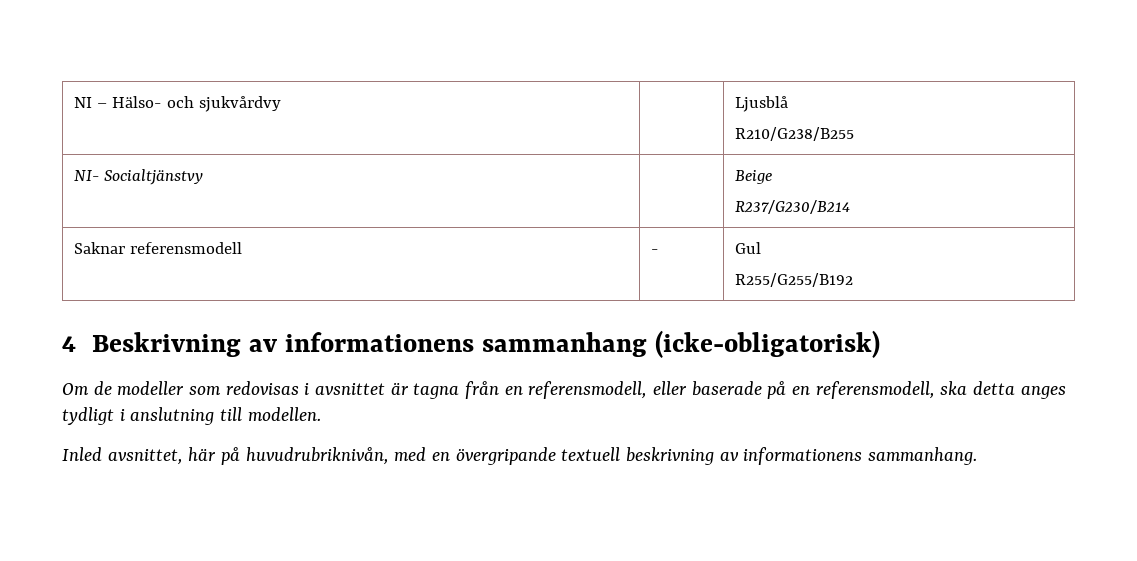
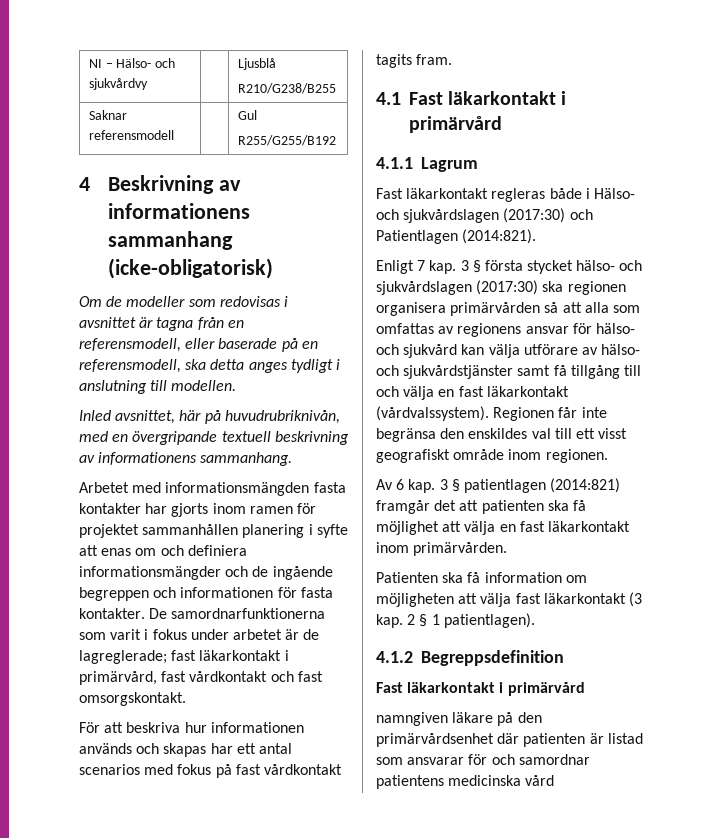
[74,169,204,185] [735,170,773,184] [735,200,851,214] // NI- Socialtjänstvy | | Beige // R237/G230/B214 -> (336, 88) none
[651,249,659,254] - -> (174, 135) none
(978, 456) none -> [79,482,346,496] [79,503,316,517] [79,524,348,538] [79,545,247,556] [79,566,333,580] [79,587,333,601] [79,608,326,619] [79,629,320,640] [79,650,289,664] [79,671,323,685] [79,692,186,706] [79,722,304,733] [79,743,292,757] [79,764,342,778] [376,54,453,68] [376,91,567,105] [408,116,502,133] [376,157,478,172] [376,188,635,202] [376,208,593,223] [376,229,537,244] [376,260,643,274] [376,280,626,295] [376,302,640,316] [376,323,635,337] [376,344,641,358] [376,365,641,379] [376,386,569,400] [376,406,607,421] [376,428,628,442] [376,449,608,463] [376,478,621,493] [376,500,586,514] [376,521,630,535] [376,542,508,556] [376,572,587,583] [376,592,642,607] [376,613,535,628] [376,650,564,666] [376,682,585,696] [376,712,542,726] [376,733,643,747] [376,754,590,765] [376,775,555,789] // Arbetet med informationsmängden fasta kontakter har gjorts inom ramen för projektet sammanhållen planering i syfte att enas om och definiera informationsmängder och de ingående begreppen och informationen för fasta kontakter. De samordnarfunktionerna som varit i fokus under arbetet är de lagreglerade; fast läkarkontakt i primärvård, fast vårdkontakt och fast omsorgskontakt. // För att beskriva hur informationen används och skapas har ett antal scenarios med fokus på fast vårdkontakt tagits fram. // 4.1 Fast läkarkontakt i primärvård // 4.1.1 Lagrum // Fast läkarkontakt regleras både i Hälso- och sjukvårdslagen (2017:30) och Patientlagen (2014:821). // Enligt 7 kap. 3 § första stycket hälso- och sjukvårdslagen (2017:30) ska regionen organisera primärvården så att alla som omfattas av regionens ansvar för hälso- och sjukvård kan välja utförare av hälso- och sjukvårdstjänster samt få tillgång till och välja en fast läkarkontakt (vårdvalssystem). Regionen får inte begränsa den enskildes val till ett visst geografiskt område inom regionen. // Av 6 kap. 3 § patientlagen (2014:821) framgår det att patienten ska få möjlighet att välja en fast läkarkontakt inom primärvården. // Patienten ska få information om möjligheten att välja fast läkarkontakt (3 kap. 2 § 1 patientlagen). // 4.1.2 Begreppsdefinition // Fast läkarkontakt i primärvård // namngiven läkare på den primärvårdsenhet där patienten är listad som ansvarar för och samordnar patientens medicinska vård

